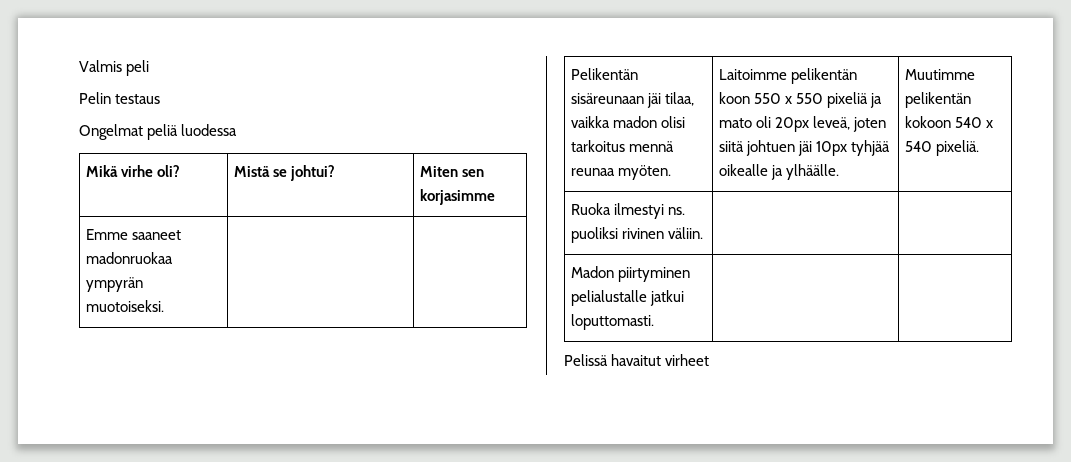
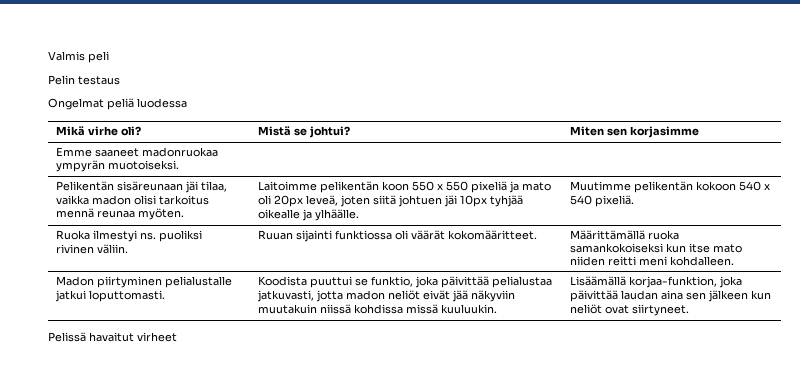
(704, 233) | -> [258,230,538,242] [570,230,680,240] [570,243,743,253] [570,256,735,266] Ruuan sijainti funktiossa oli väärät kokomääritteet. | Määrittämällä ruoka samankokoiseksi kun itse mato niiden reitti meni kohdalleen.
(655, 322) | -> [258,276,553,288] [257,290,516,302] [258,304,498,314] [570,276,743,288] [570,290,772,302] [570,304,690,316] Koodista puuttui se funktio, joka päivittää pelialustaa jatkuvasti, jotta madon neliöt eivät jää näkyviin muutakuin niissä kohdissa missä kuuluukin. | Lisäämällä korjaa-funktion, joka päivittää laudan aina sen jälkeen kun neliöt ovat siirtyneet.

